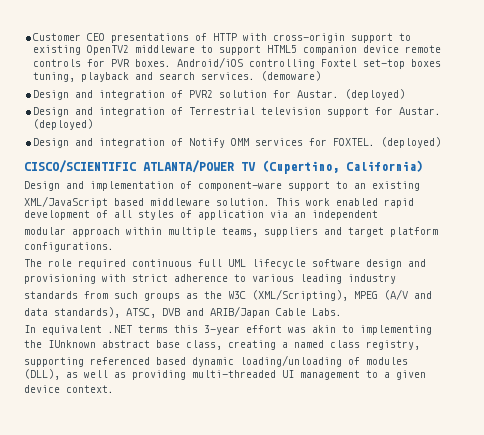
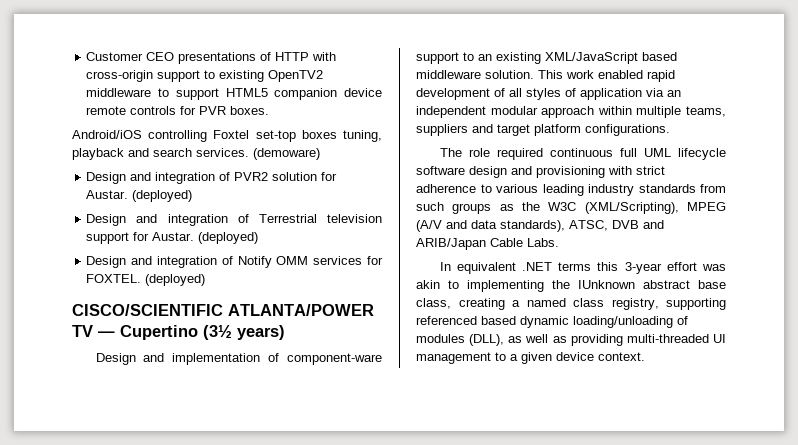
(172, 63) none -> (270, 110) //
[262,160,423,174] (Cupertino, California) -> [98,325,285,340] — Cupertino (3½ years)
(420, 186) // -> (541, 58) none
(378, 215) // -> (486, 112) none
(438, 232) // -> (581, 130) none
(426, 263) // -> (532, 170) none
(396, 279) // -> (634, 190) none
(432, 295) // -> (467, 224) none
(432, 330) // -> (544, 286) none
(420, 345) // -> (659, 304) none
(408, 361) // -> (465, 338) none
(426, 375) // -> (552, 358) none

